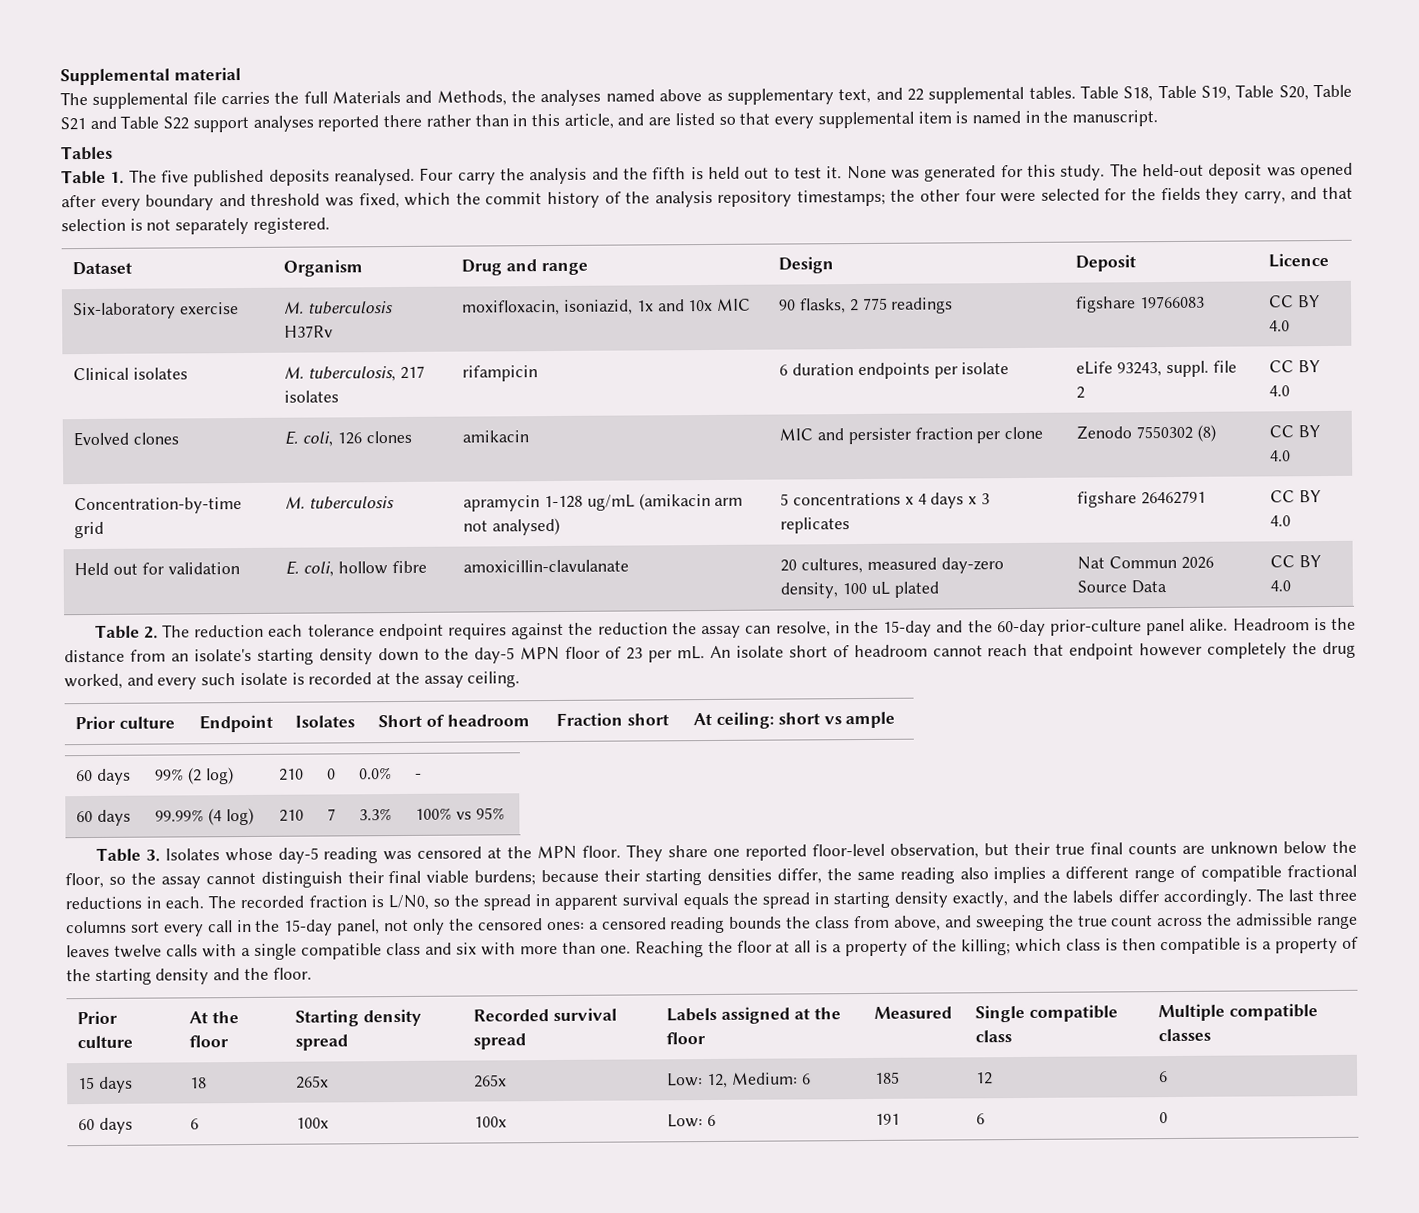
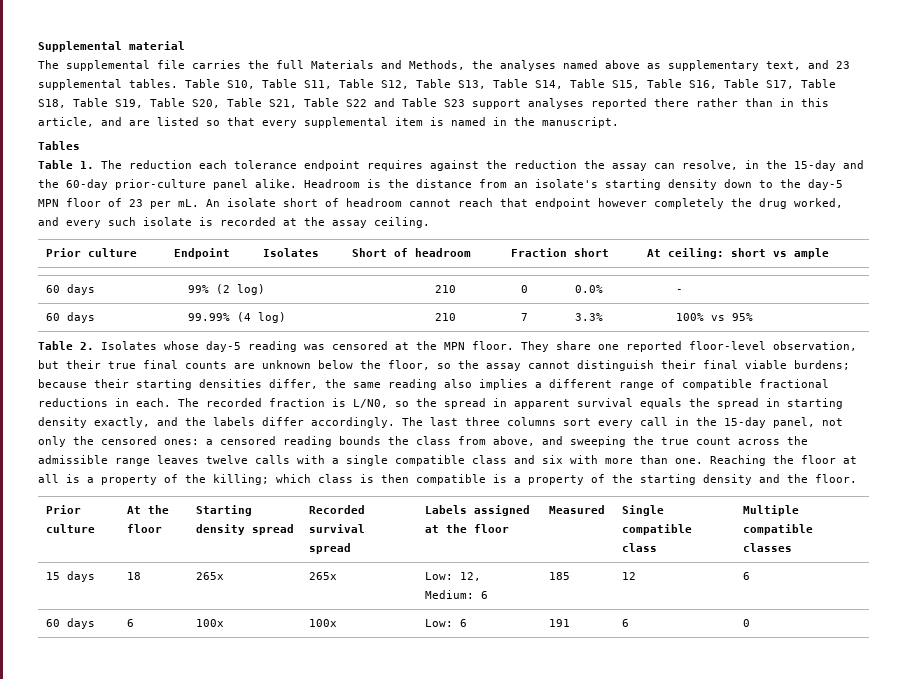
[906,88,924,101] 22 -> [836,61,850,69] 23
(1119, 92) none -> [227,79,836,89] S10, Table S11, Table S12, Table S13, Table S14, Table S15, Table S16, Table S17, Table
[60,117,86,131] S21 -> [269,98,367,108] S21, Table S22
[163,116,190,130] S22 -> [444,99,465,107] S23
[161,162,1354,187] [61,186,1354,211] [61,217,330,235] [72,261,133,276] [283,259,364,277] [461,259,588,276] [778,256,835,274] [1075,254,1137,272] [1268,252,1330,268] [73,302,240,320] [284,301,394,315] [284,325,334,338] [462,298,752,316] [779,297,954,314] [1076,295,1206,313] [1269,295,1321,308] [1269,320,1291,332] [73,367,189,381] [284,365,425,382] [284,390,340,403] [462,365,539,382] [779,362,1010,380] [1076,360,1237,378] [1076,386,1086,399] [1269,360,1321,373] [1269,385,1291,397] [73,431,180,447] [284,430,412,447] [462,430,530,443] [779,426,1044,445] [1076,424,1216,442] [1269,425,1321,438] [1270,450,1292,462] [74,497,243,515] [74,521,105,539] [285,496,395,510] [463,492,744,512] [463,517,561,536] [780,492,990,509] [780,517,851,534] [1077,490,1207,508] [1270,490,1322,503] [1270,515,1292,527] [74,562,240,576] [285,560,427,577] [463,559,630,573] [780,557,1004,574] [780,581,939,599] [1077,555,1214,570] [1077,580,1168,594] [1270,555,1322,568] [1270,580,1292,592] [94,624,190,639] five published deposits reanalysed. Four carry the analysis and the fifth is held out to test it. None was generated for this study. The held-out deposit was opened after every boundary and threshold was fixed, which the commit history of the analysis repository timestamps; the other four were selected for the fields they carry, and that selection is not separately registered. // Dataset | Organism | Drug and range | Design | Deposit | Licence // Six-laboratory exercise | M. tuberculosis H37Rv | moxifloxacin, isoniazid, 1x and 10x MIC | 90 flasks, 2 775 readings | figshare 19766083 | CC BY 4.0 // Clinical isolates | M. tuberculosis, 217 isolates | rifampicin | 6 duration endpoints per isolate | eLife 93243, suppl. file 2 | CC BY 4.0 // Evolved clones | E. coli, 126 clones | amikacin | MIC and persister fraction per clone | Zenodo 7550302 (8) | CC BY 4.0 // Concentration-by-time grid | M. tuberculosis | apramycin 1-128 ug/mL (amikacin arm not analysed) | 5 concentrations x 4 days x 3 replicates | figshare 26462791 | CC BY 4.0 // Held out for validation | E. coli, hollow fibre | amoxicillin-clavulanate | 20 cultures, measured day-zero density, 100 uL plated | Nat Commun 2026 Source Data | CC BY 4.0 // Table 2. The -> (122, 164) none
[145,849,160,862] 3. -> [80,342,94,350] 2.

